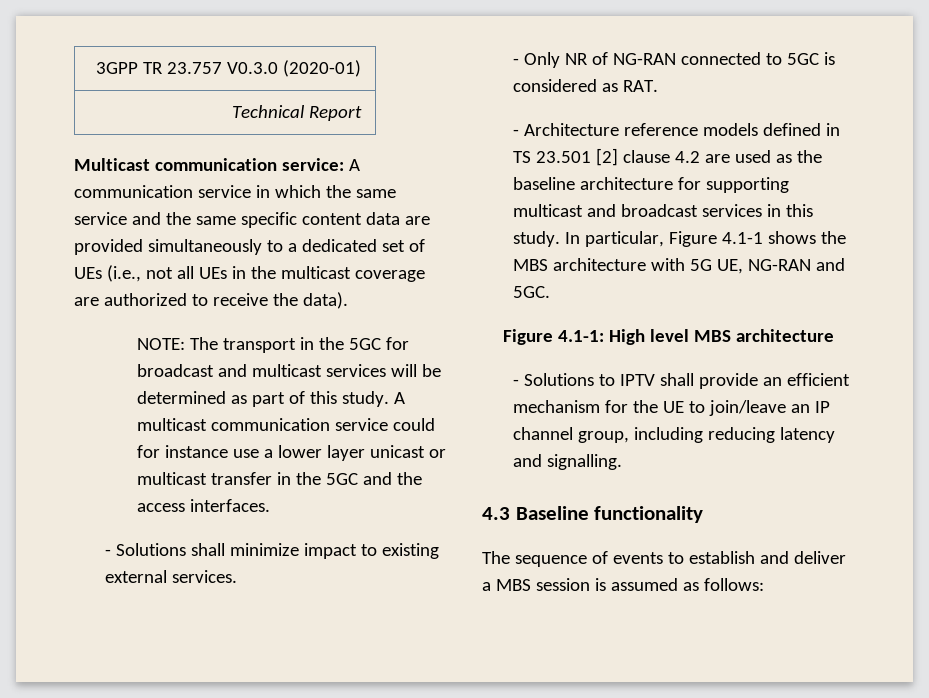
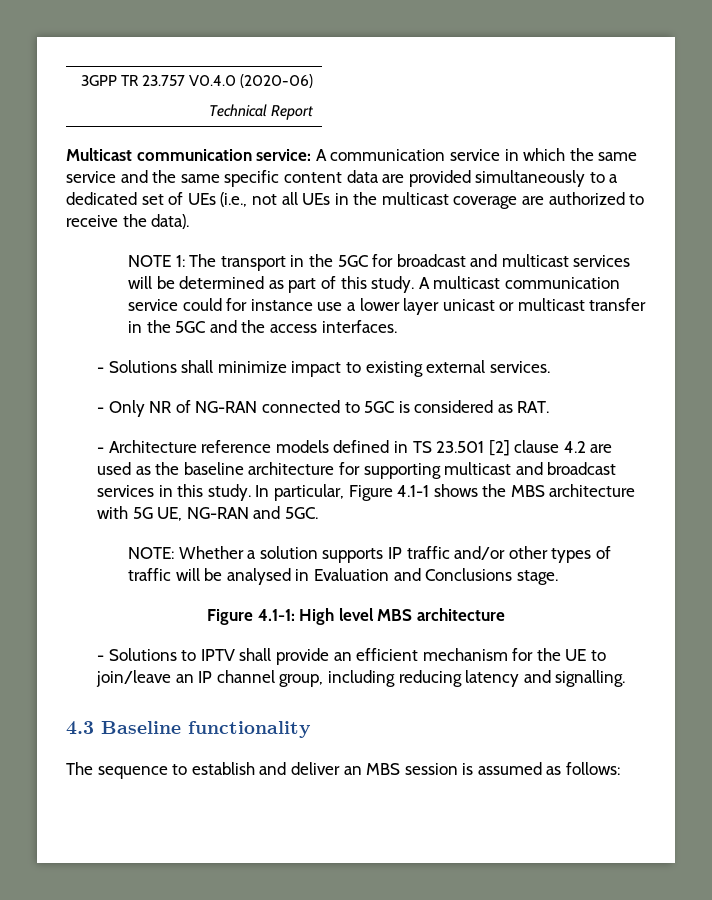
[227,60,362,77] V0.3.0 (2020-01) -> [189,74,314,88] V0.4.0 (2020-06)
[136,338,185,350] NOTE: -> [127,255,185,267] NOTE 1:
(551, 292) none -> [127,546,611,563] [127,568,558,585] // NOTE: Whether a solution supports IP traffic and/or other types of traffic will be analysed in Evaluation and Conclusions stage.
[591,551,663,564] of events -> (168, 772) none
[482,582,491,591] a -> [343,766,362,775] an

